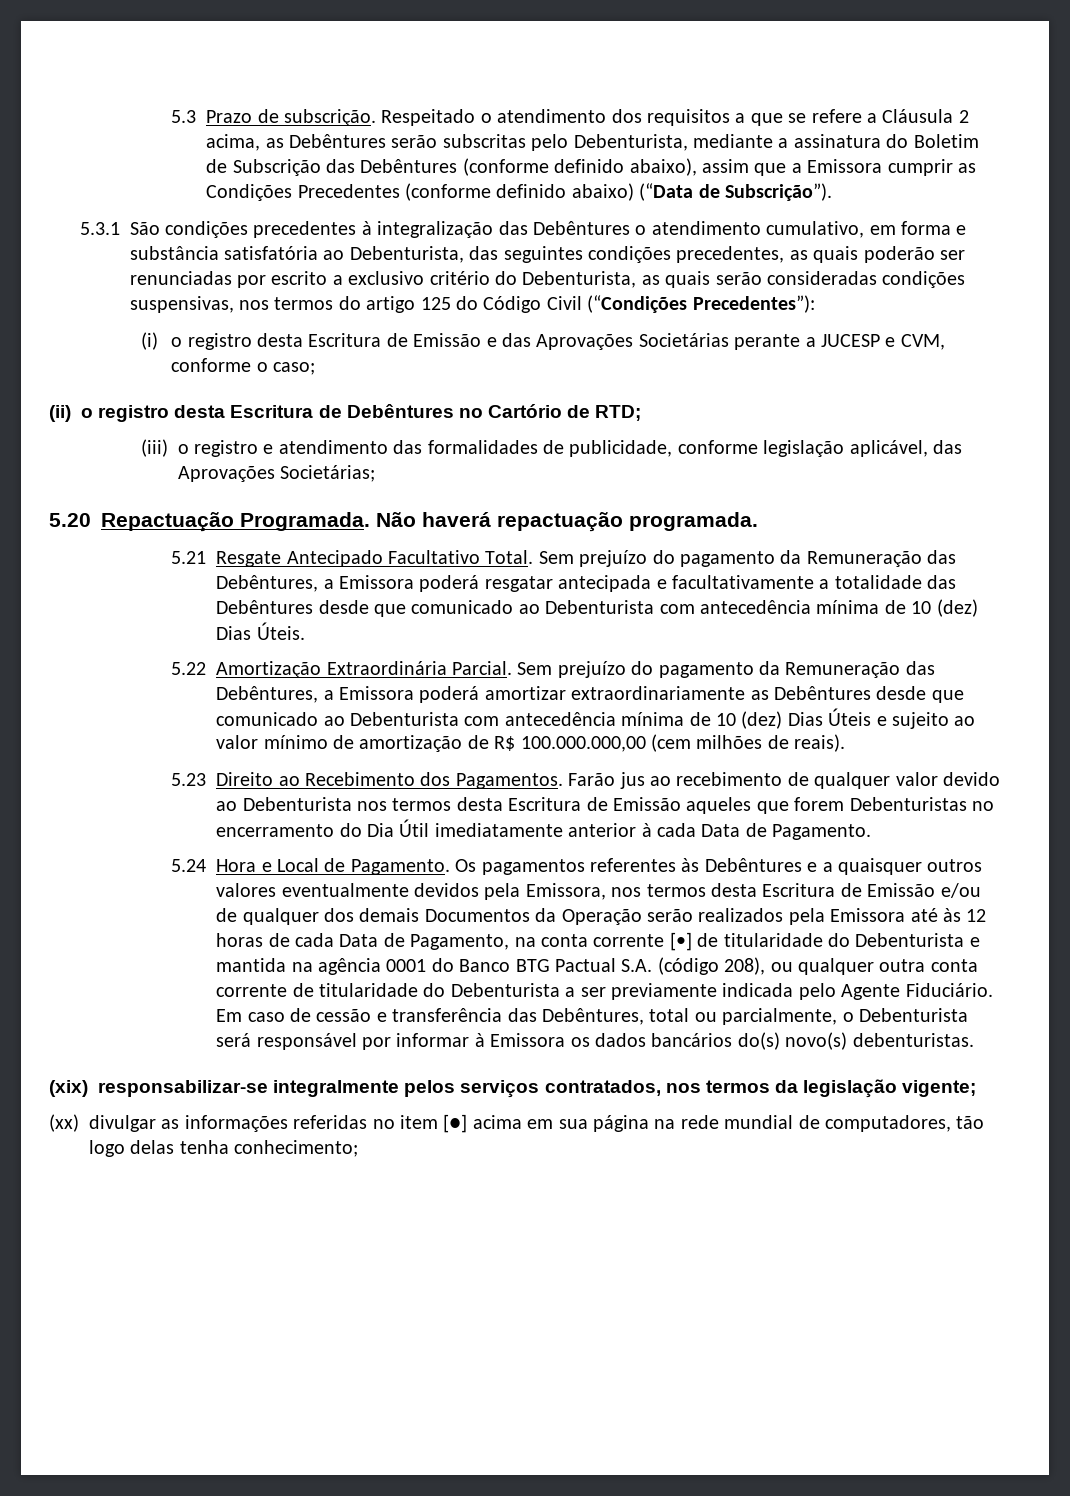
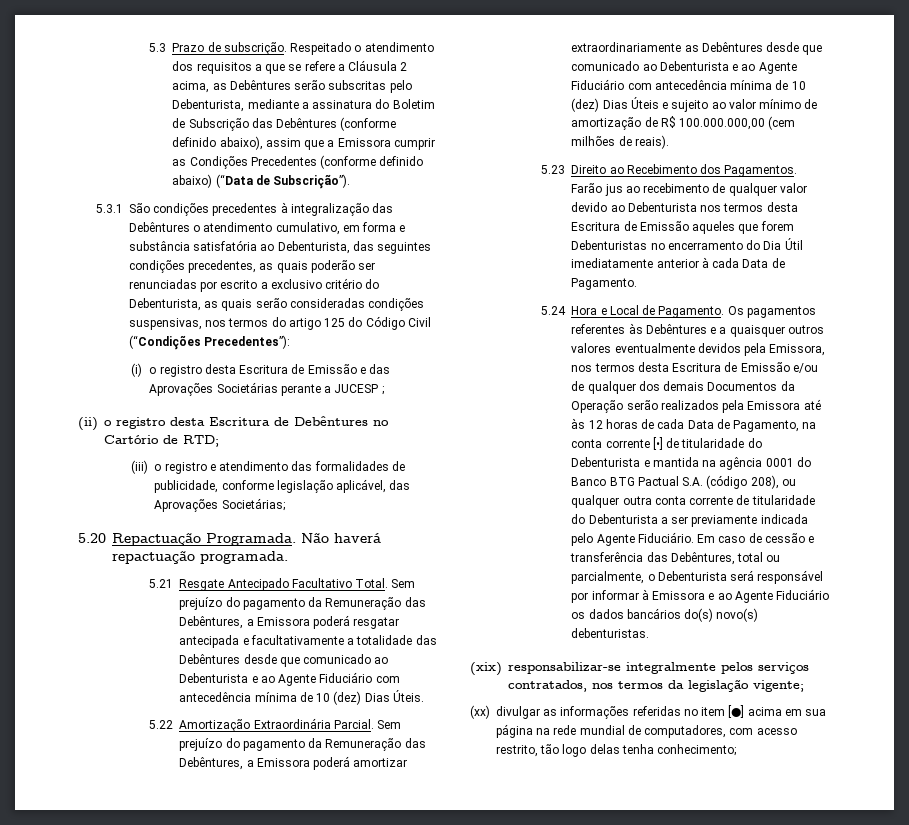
[885,334,945,350] [171,358,315,375] e CVM, conforme o caso; -> [381,386,384,395] ;
(655, 607) none -> [251,672,373,686] e ao Agente Fiduciário
(459, 719) none -> [732,62,797,74] [571,79,625,90] e ao Agente Fiduciário
(566, 1040) none -> [708,589,829,603] e ao Agente Fiduciário
(951, 1123) none -> [729,728,797,735] [496,745,538,757] com acesso restrito,

